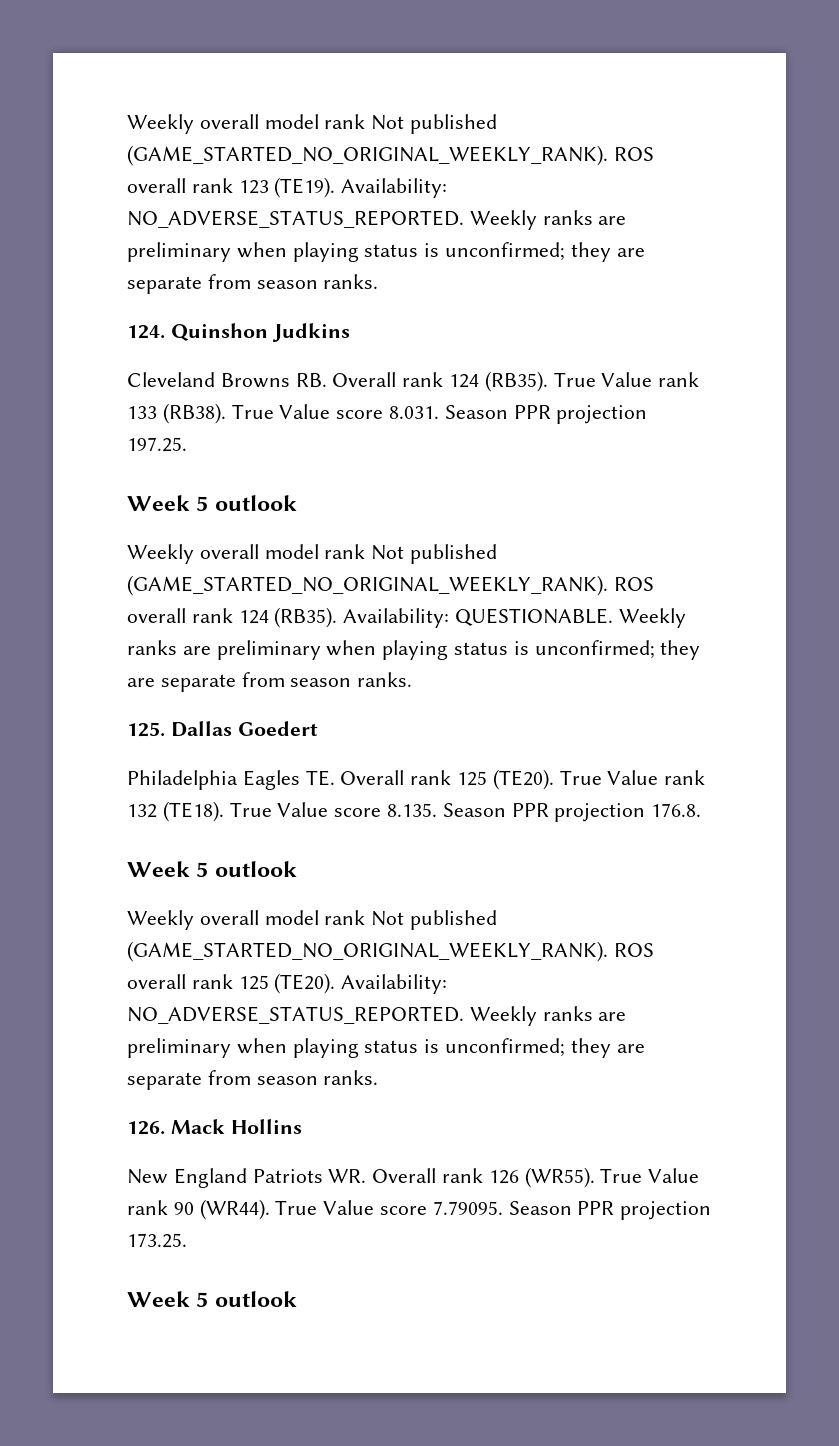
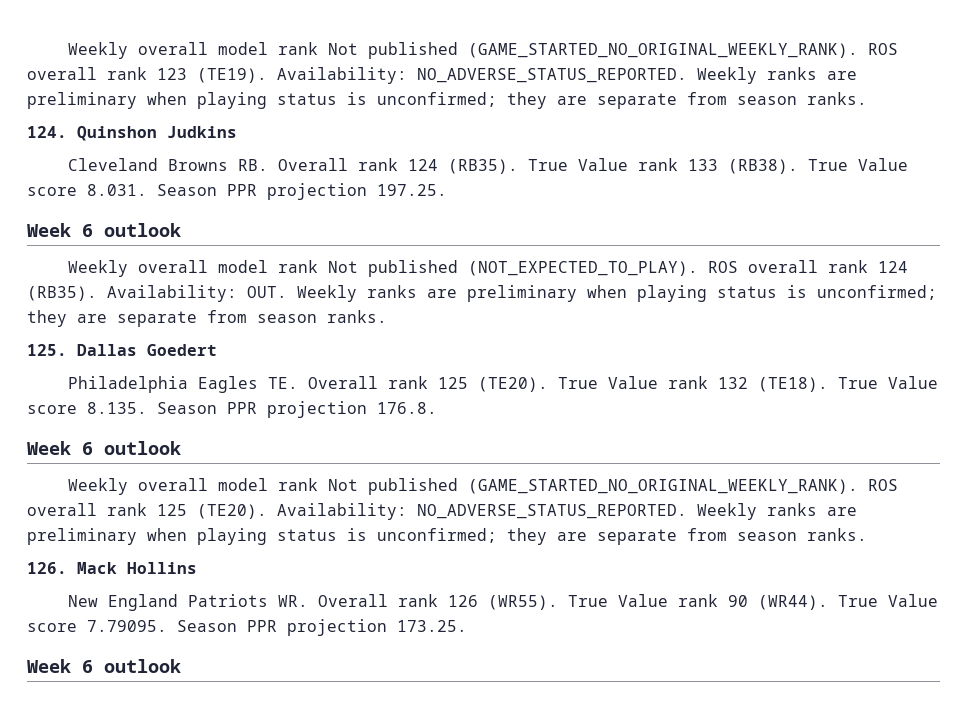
[196,495,297,511] [127,544,498,564] [127,575,608,596] 5 outlook // Weekly overall model rank Not published (GAME_STARTED_NO_ORIGINAL_WEEKLY_RANK). -> [82,223,181,237] [67,260,698,277] 6 outlook // Weekly overall model rank Not published (NOT_EXPECTED_TO_PLAY).
[455,608,614,626] QUESTIONABLE. -> [247,286,287,298] OUT.
[196,862,209,877] 5 -> [82,442,93,455] 6
[196,1292,209,1307] 5 -> [82,660,93,673] 6

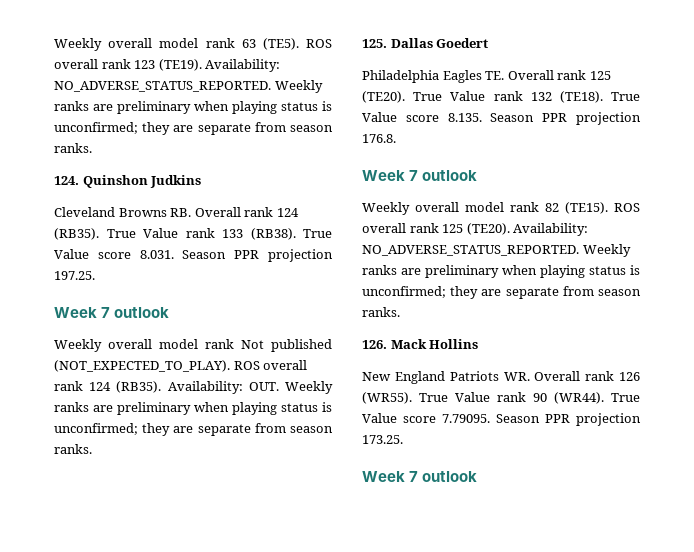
[67,42,858,59] Weekly overall model rank Not published (GAME_STARTED_NO_ORIGINAL_WEEKLY_RANK). -> [54,38,299,51] Weekly overall model rank 63 (TE5).
[82,224,93,237] 6 -> [101,307,111,318] 7
[82,441,181,455] [67,478,858,495] 6 outlook // Weekly overall model rank Not published (GAME_STARTED_NO_ORIGINAL_WEEKLY_RANK). -> [409,170,478,181] [362,202,608,215] 7 outlook // Weekly overall model rank 82 (TE15).
[82,660,93,673] 6 -> [409,471,419,482] 7

